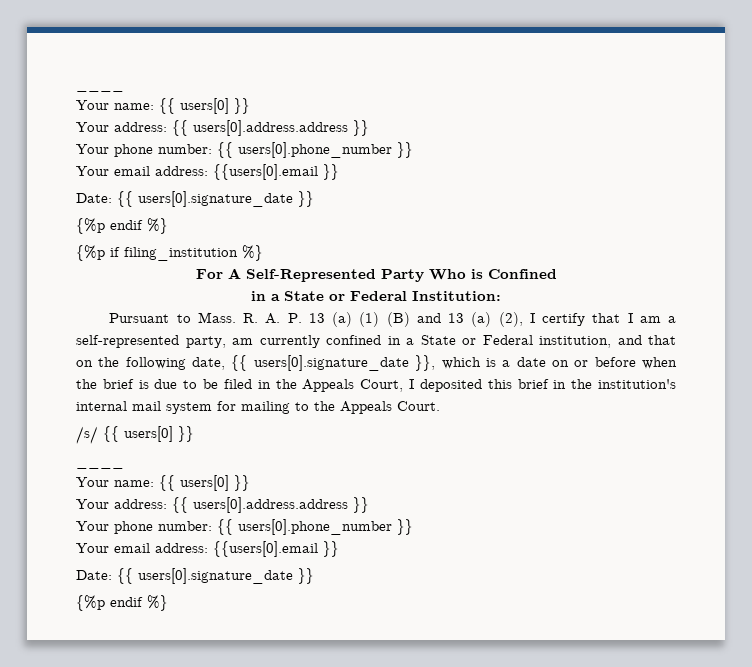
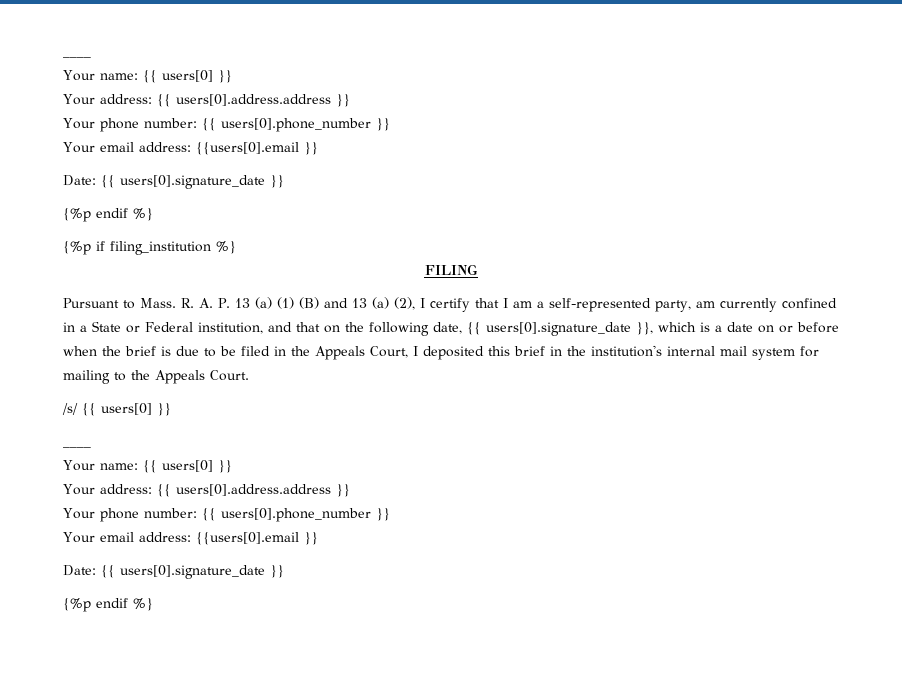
[195,268,557,282] [251,291,501,301] For A Self-Represented Party Who is Confined // in a State or Federal Institution: -> [424,264,478,275] FILING

